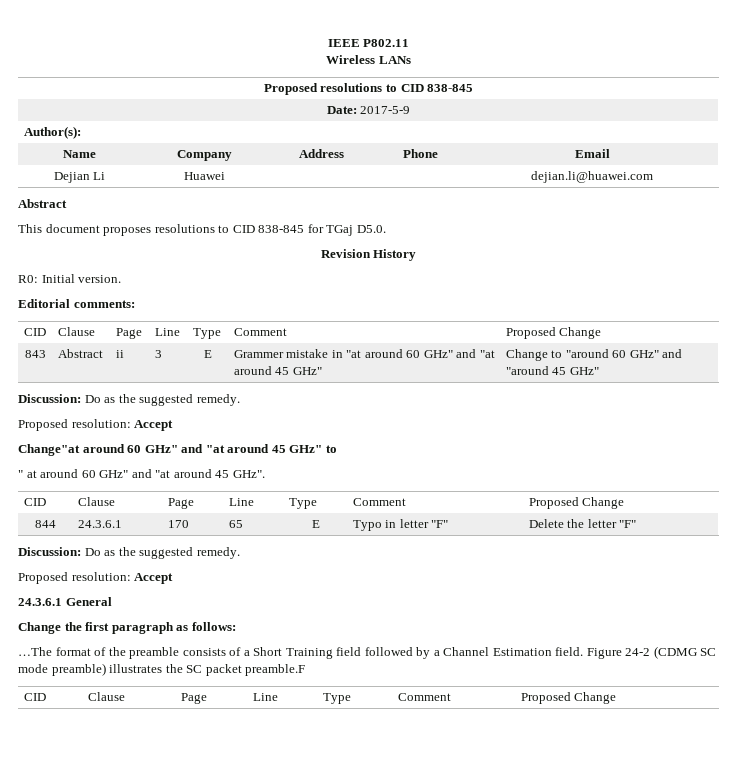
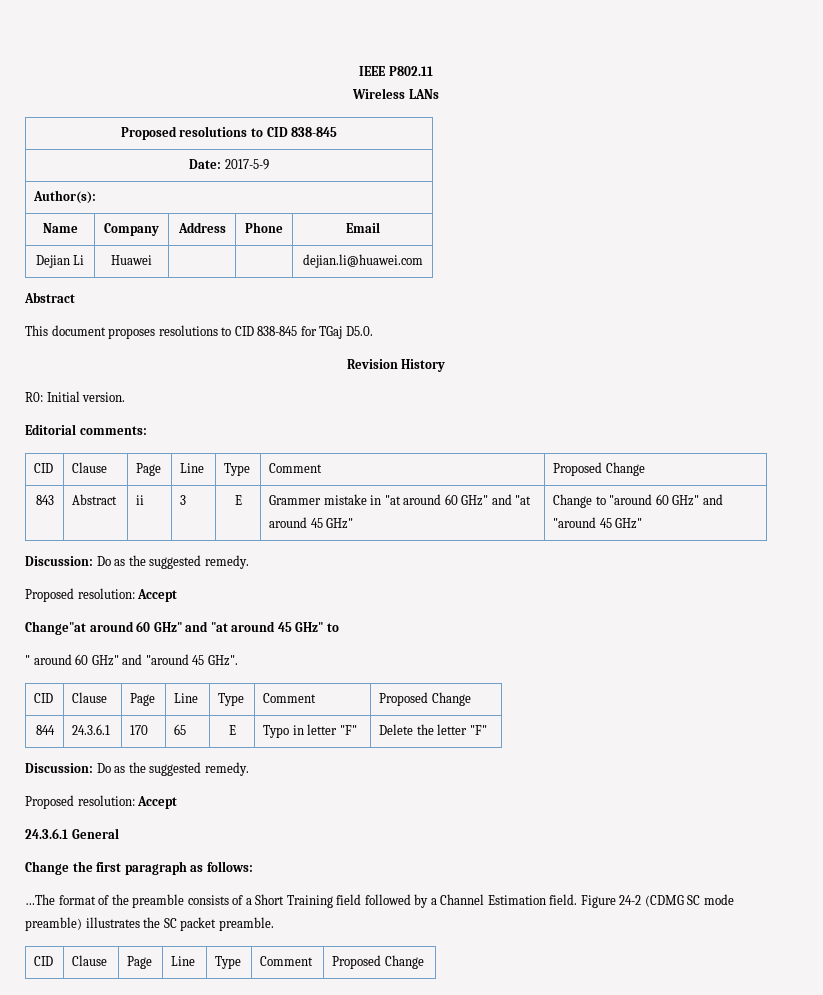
[26,469,212,478] at around 60 GHz" and "at around -> [33,654,189,666] around 60 GHz" and "around
[245,664,306,676] preamble.F -> [218,917,274,931] preamble.

